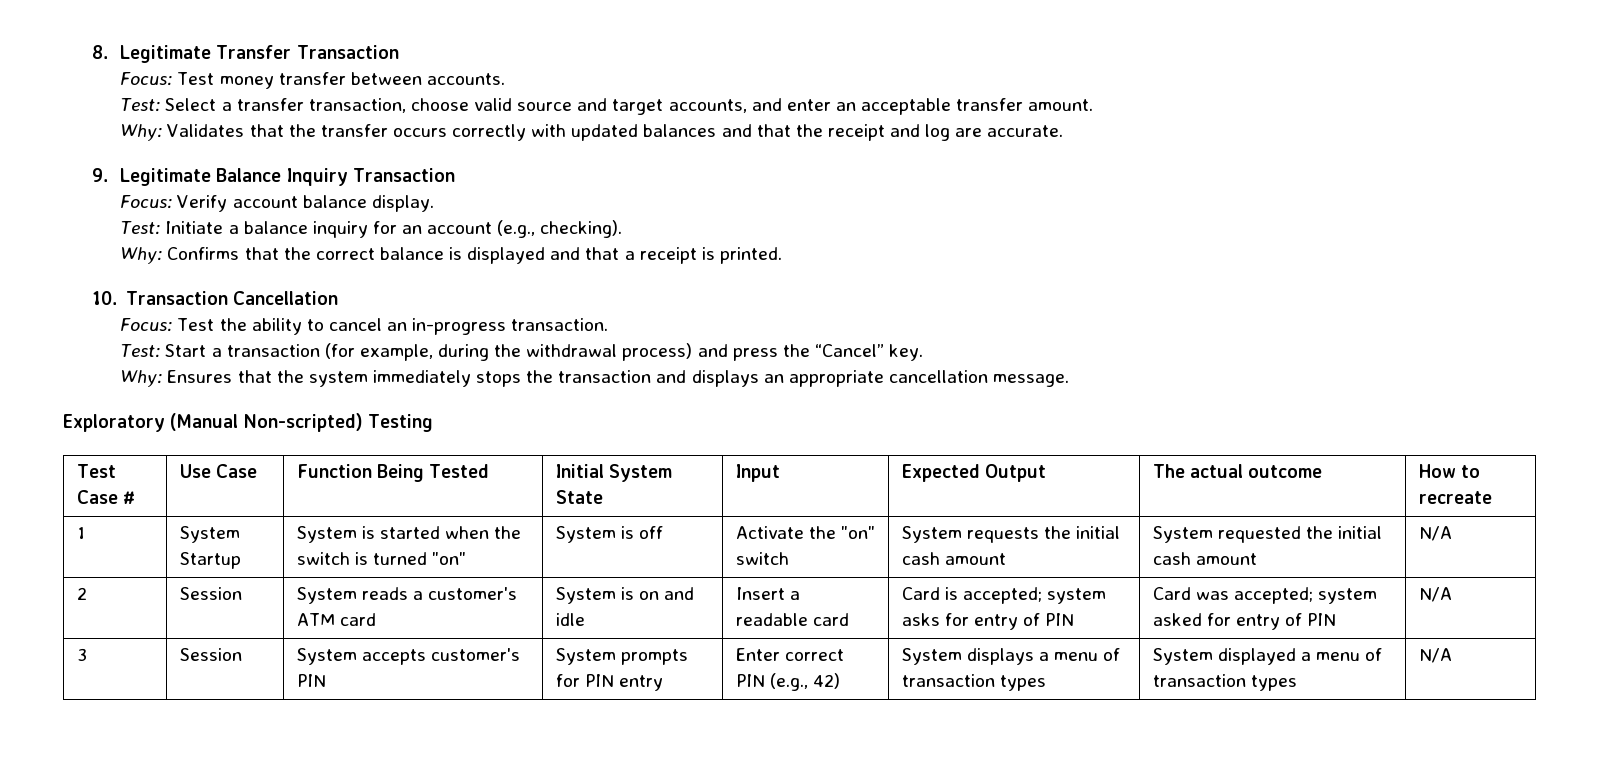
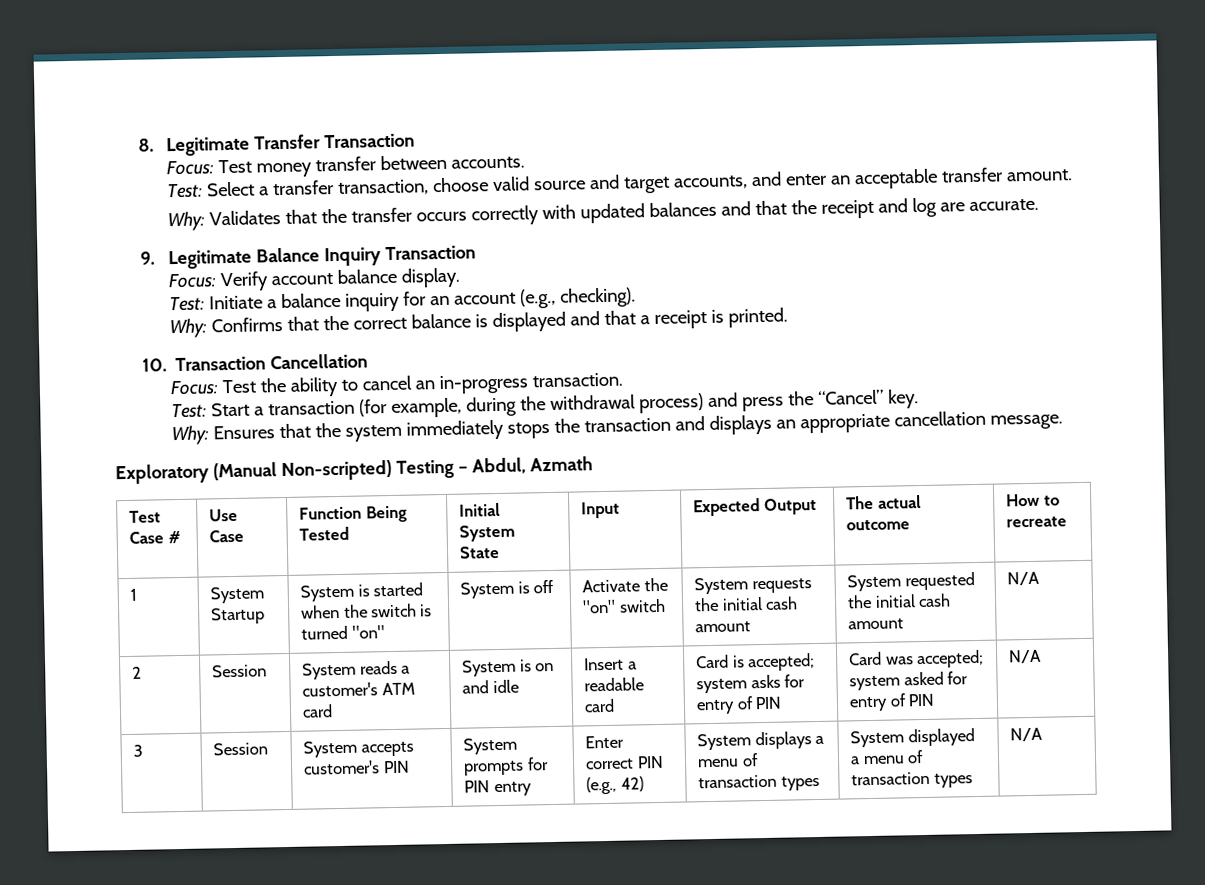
(434, 423) none -> [457,456,593,475] – Abdul, Azmath

